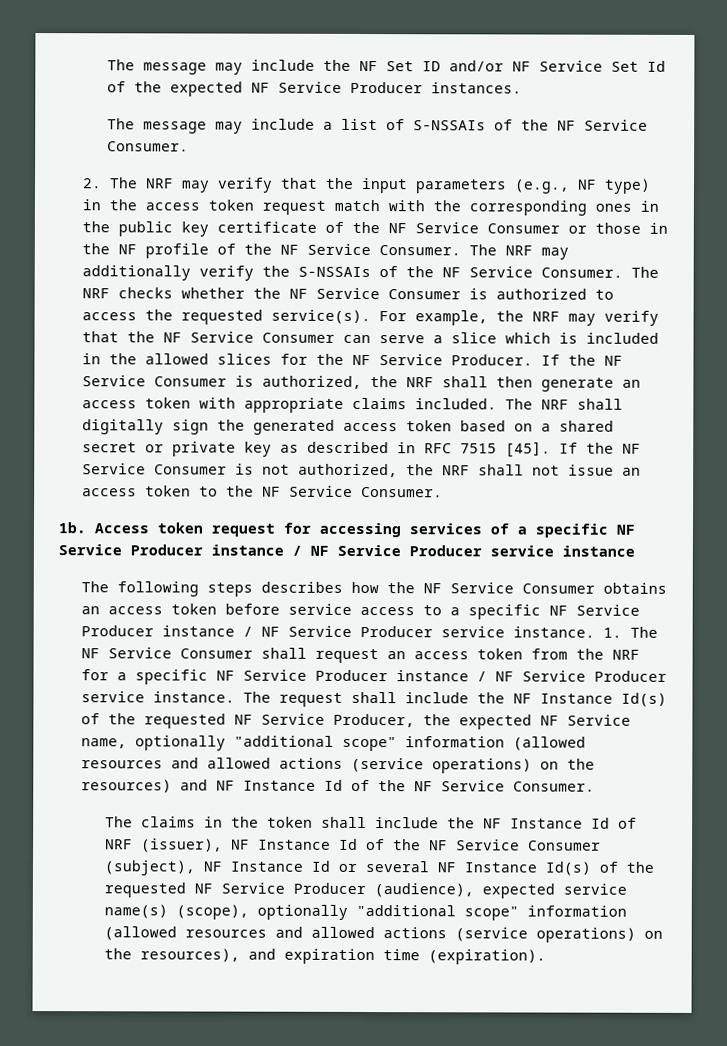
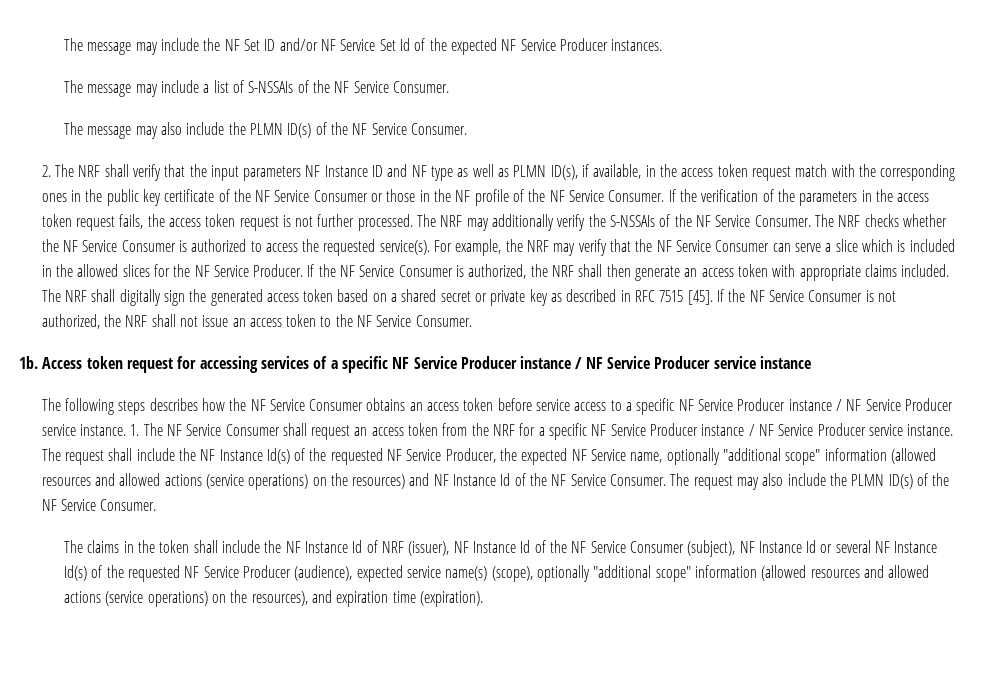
(189, 146) none -> [64,122,468,139] // The message may also include the PLMN ID(s) of the NF Service Consumer.
[181,180,211,193] may -> [104,164,129,177] shall
[514,178,652,194] (e.g., NF type) -> [305,164,642,181] NF Instance ID and NF type as well as PLMN ID(s), if available,
(462, 250) none -> [668,189,930,206] [41,214,413,231] If the verification of the parameters in the access token request fails, the access token request is not further processed.
(596, 786) none -> [670,473,950,490] [41,499,157,511] The request may also include the PLMN ID(s) of the NF Service Consumer.

